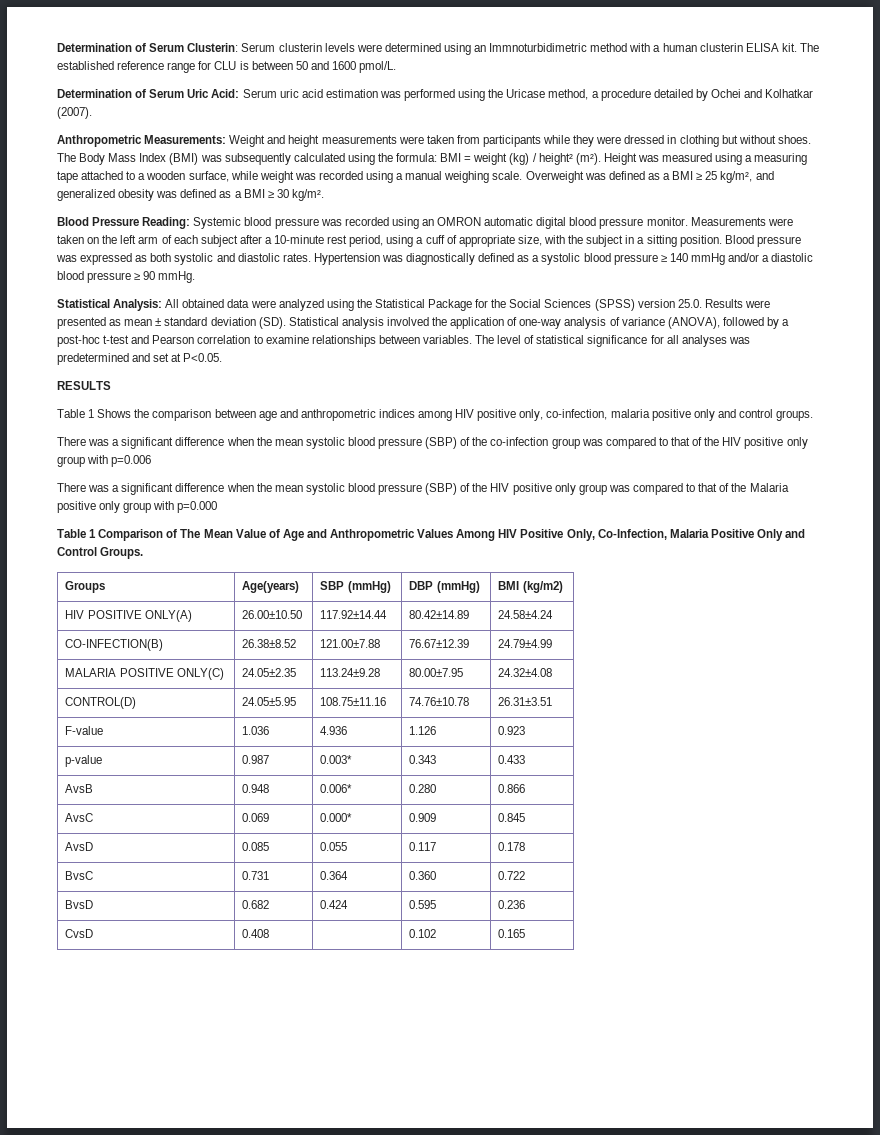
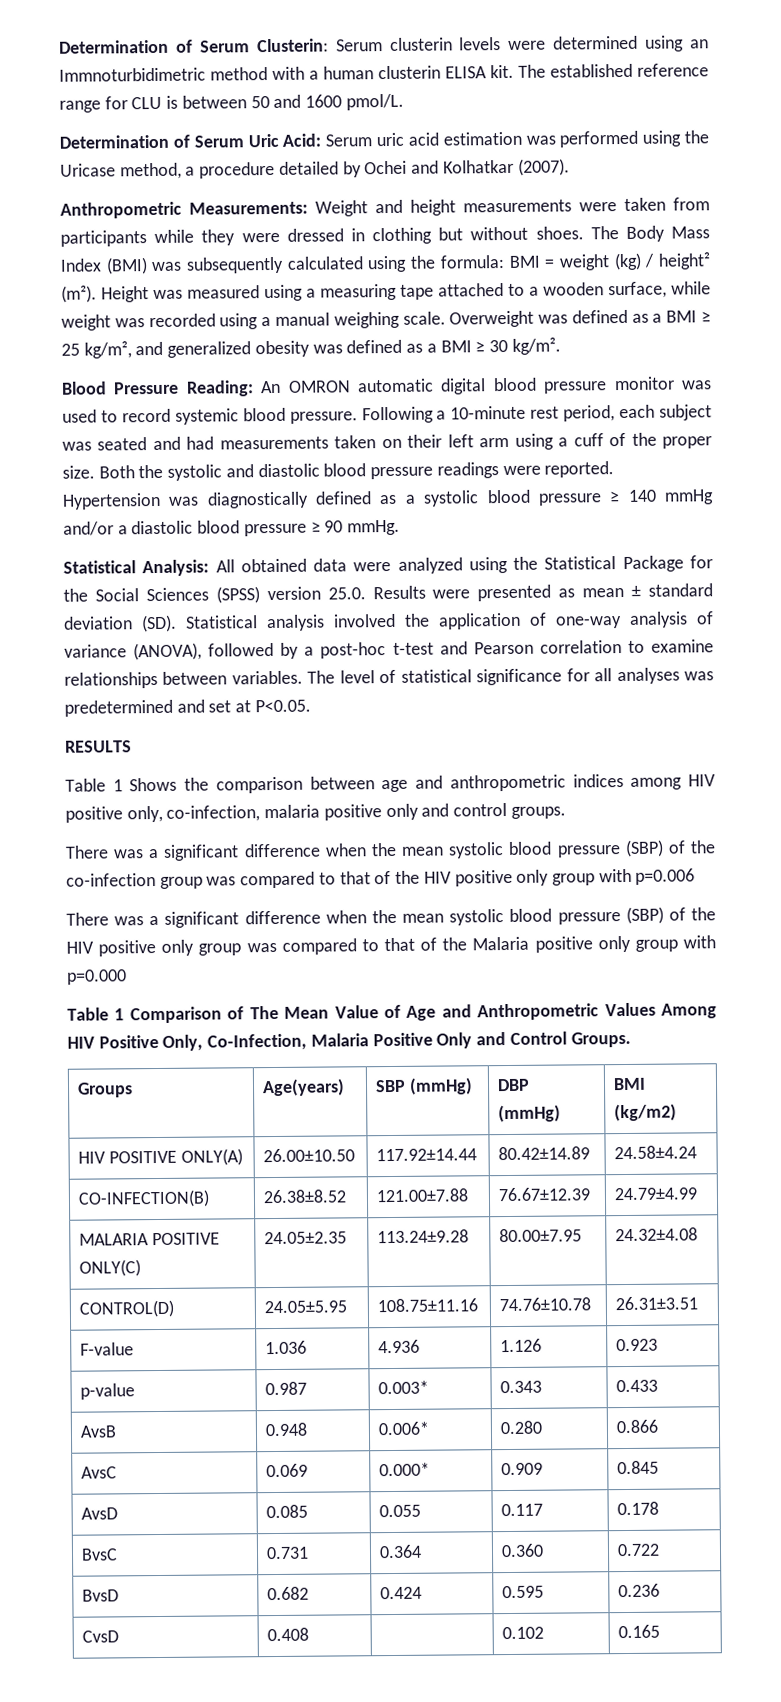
[193,217,434,229] Systemic blood pressure was recorded using an -> [260,380,282,394] An
[646,217,793,226] [57,235,801,247] [56,253,311,265] monitor. Measurements were taken on the left arm of each subject after a 10-minute rest period, using a cuff of appropriate size, with the subject in a sitting position. Blood pressure was expressed as both systolic and diastolic rates. -> [613,376,712,391] [62,404,712,425] [62,432,712,451] [62,461,615,481] monitor was used to record systemic blood pressure. Following a 10-minute rest period, each subject was seated and had measurements taken on their left arm using a cuff of the proper size. Both the systolic and diastolic blood pressure readings were reported.

